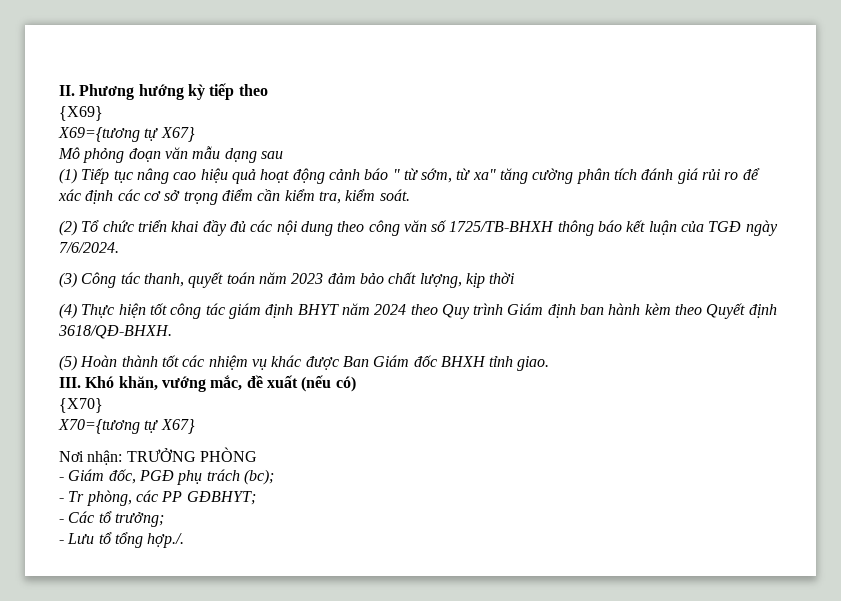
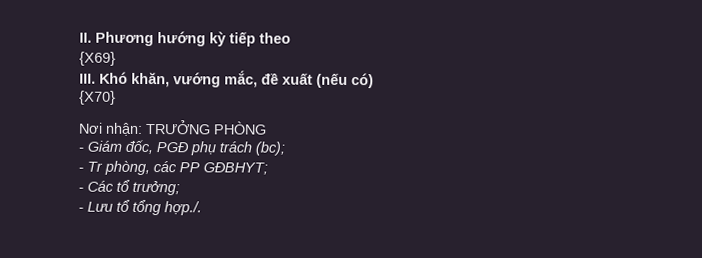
[58,127,195,142] [58,146,283,163] [59,168,760,184] [58,189,410,205] [59,220,778,236] [59,242,119,253] [59,272,515,288] [59,303,777,319] [58,325,172,339] [59,355,550,371] // X69={tương tự X67} // Mô phỏng đoạn văn mẫu dạng sau // (1) Tiếp tục nâng cao hiệu quả hoạt động cảnh báo " từ sớm, từ xa" tăng cường phân tích đánh giá rủi ro để xác định các cơ sở trọng điểm cần kiểm tra, kiểm soát. // (2) Tổ chức triển khai đầy đủ các nội dung theo công văn số 1725/TB-BHXH thông báo kết luận của TGĐ ngày 7/6/2024. // (3) Công tác thanh, quyết toán năm 2023 đảm bảo chất lượng, kịp thời // (4) Thực hiện tốt công tác giám định BHYT năm 2024 theo Quy trình Giám định ban hành kèm theo Quyết định 3618/QĐ-BHXH. // (5) Hoàn thành tốt các nhiệm vụ khác được Ban Giám đốc BHXH tỉnh giao. -> (116, 58) none
[58,419,195,434] // X70={tương tự X67} -> (116, 97) none

